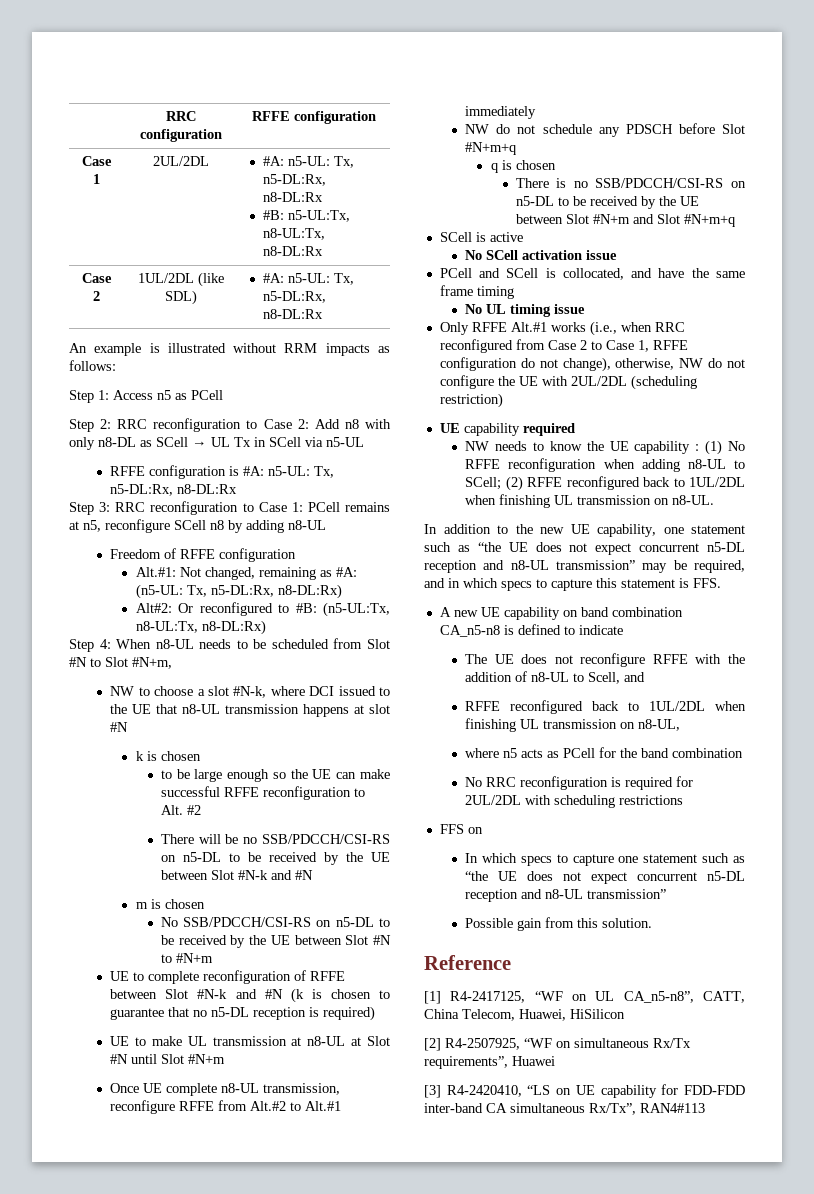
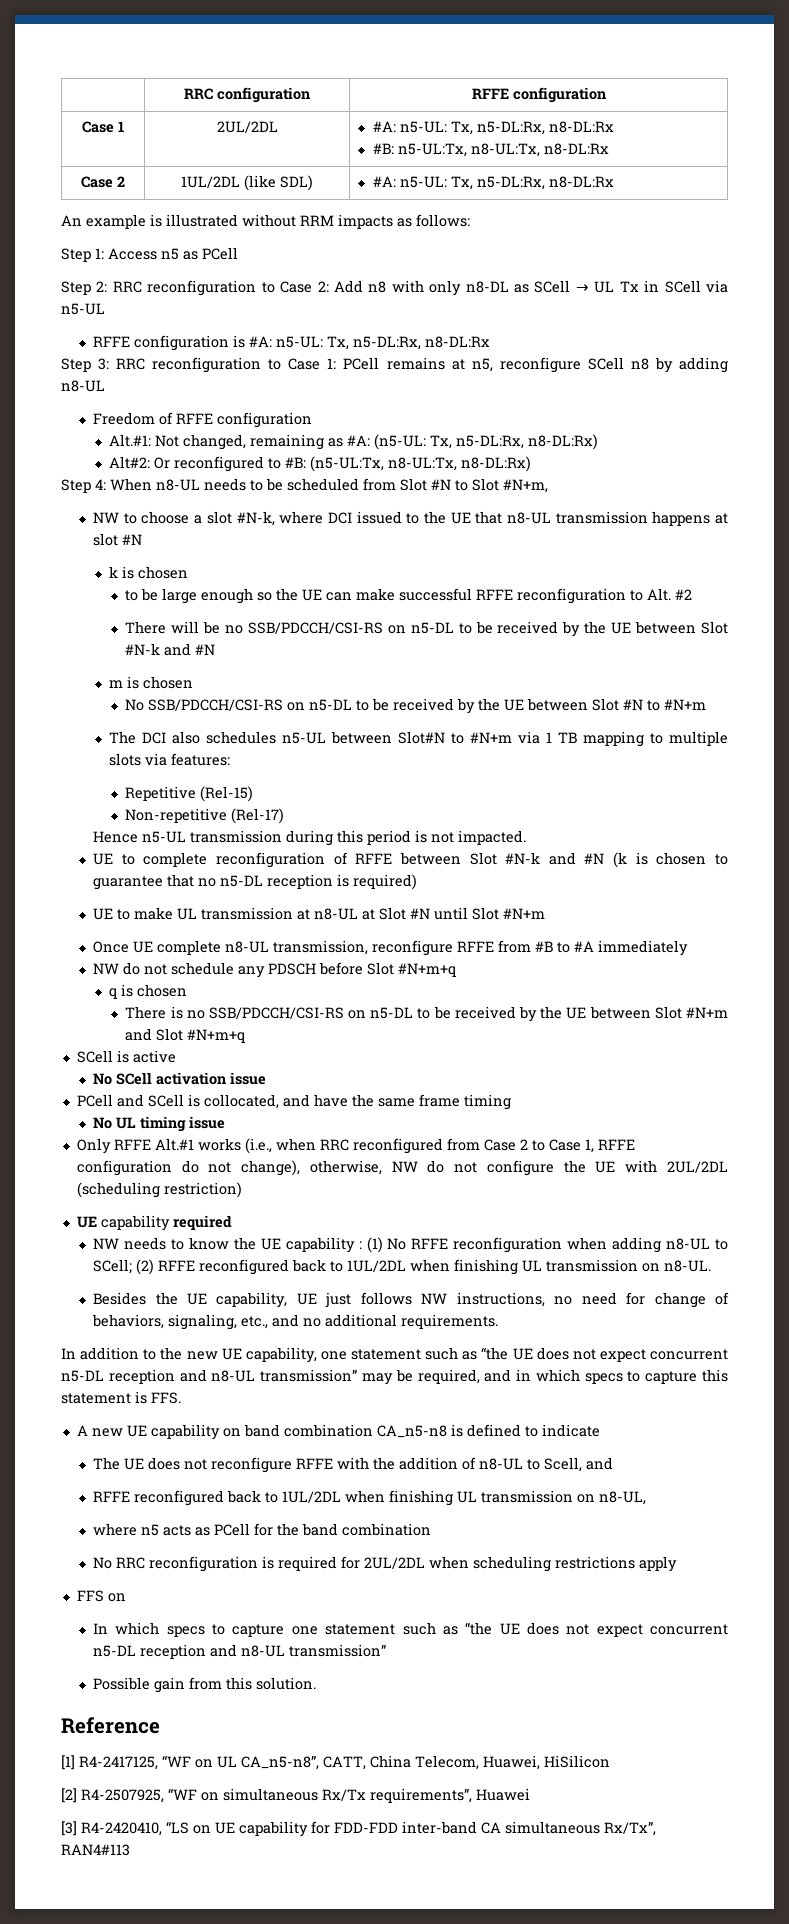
(213, 958) none -> [109,731,728,747] [109,753,231,766] [125,786,254,802] [125,808,285,824] [93,830,527,846] // The DCI also schedules n5-UL between Slot#N to #N+m via 1 TB mapping to multiple slots via features: // Repetitive (Rel-15) // Non-repetitive (Rel-17) // Hence n5-UL transmission during this period is not impacted.
[250,1101,342,1111] Alt.#2 to Alt.#1 -> [535,941,595,953] #B to #A
(715, 500) none -> [93,1292,730,1308] [92,1314,499,1330] // Besides the UE capability, UE just follows NW instructions, no need for change of behaviors, signaling, etc., and no additional requirements.
[525,795,552,805] with -> [429,1556,470,1569] when
(684, 800) none -> [639,1556,678,1572] apply

